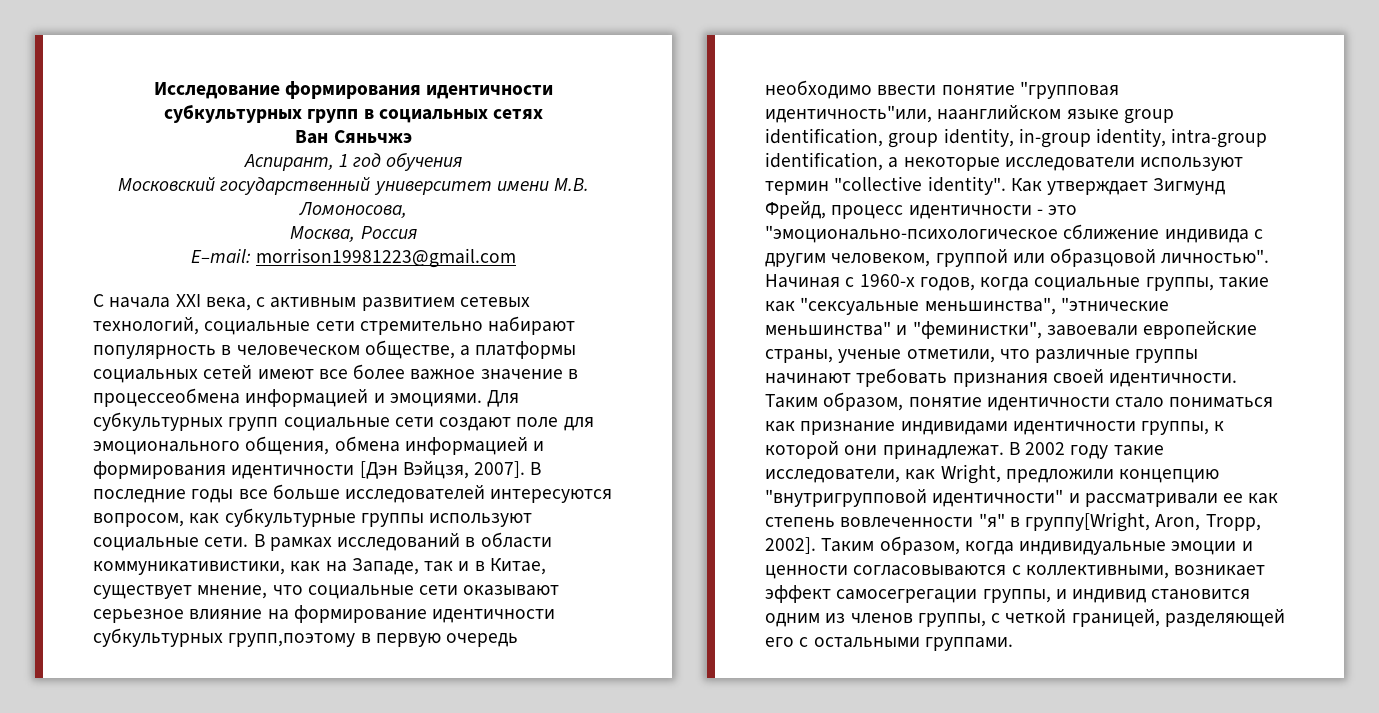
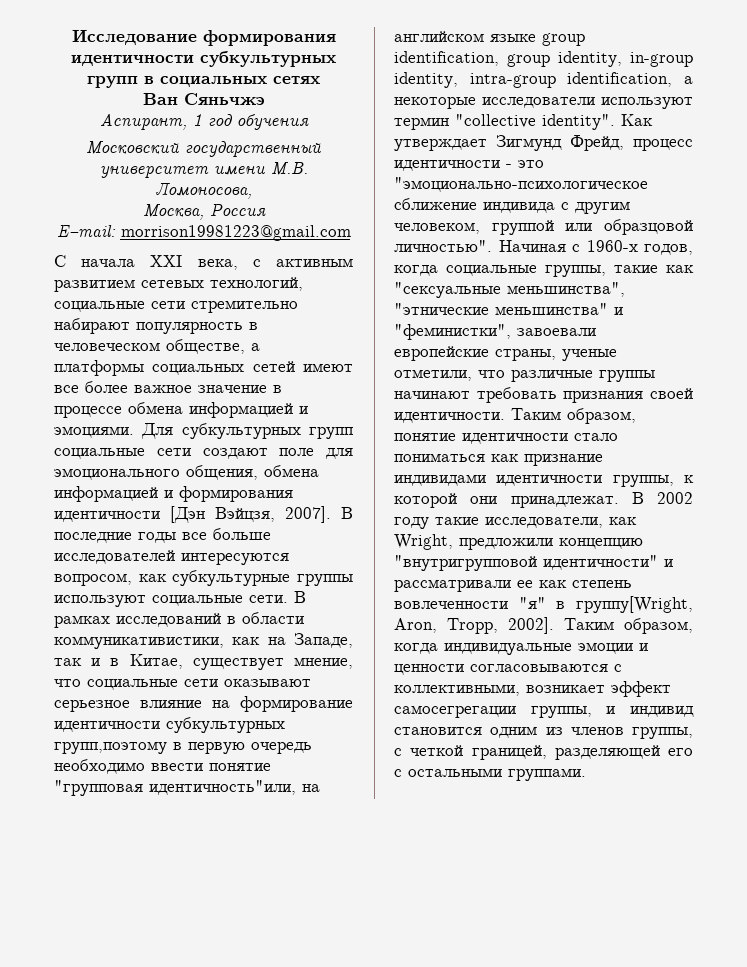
[93,388,240,407] процессеобмена -> [54,402,183,418] процессе обмена
[937,104,1062,120] наанглийском -> [302,784,320,792] [394,31,484,42] на английском

